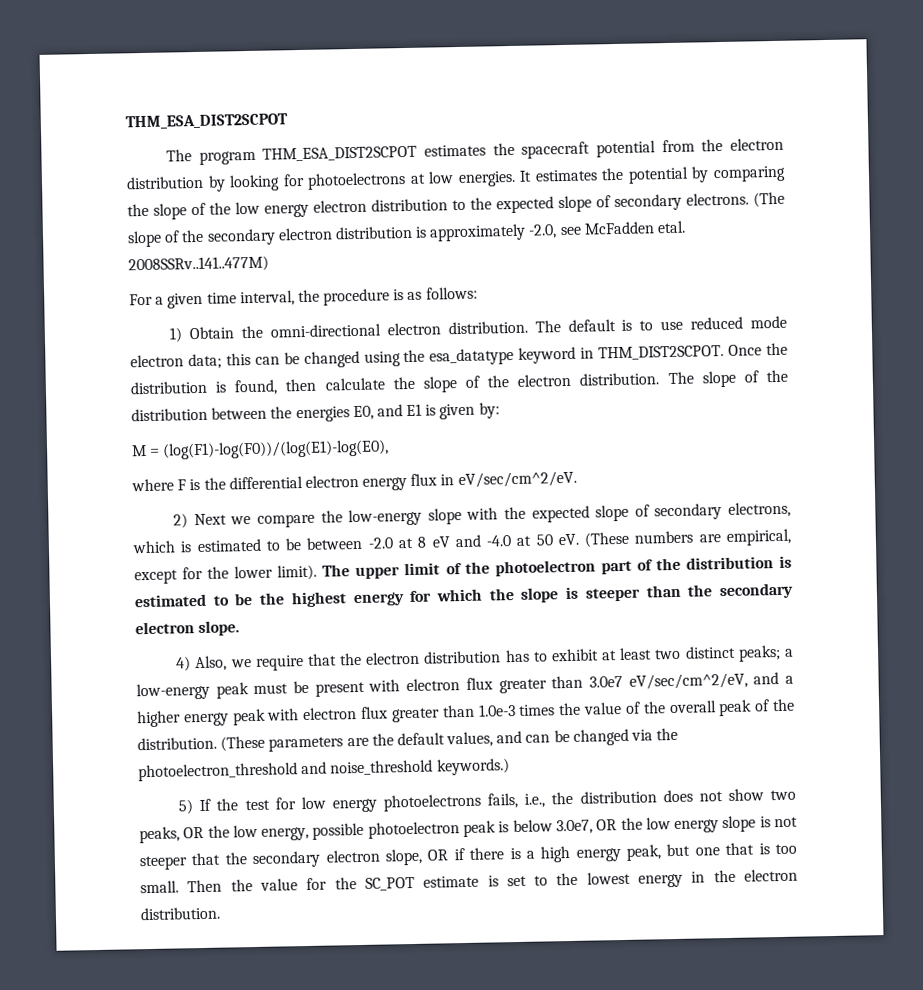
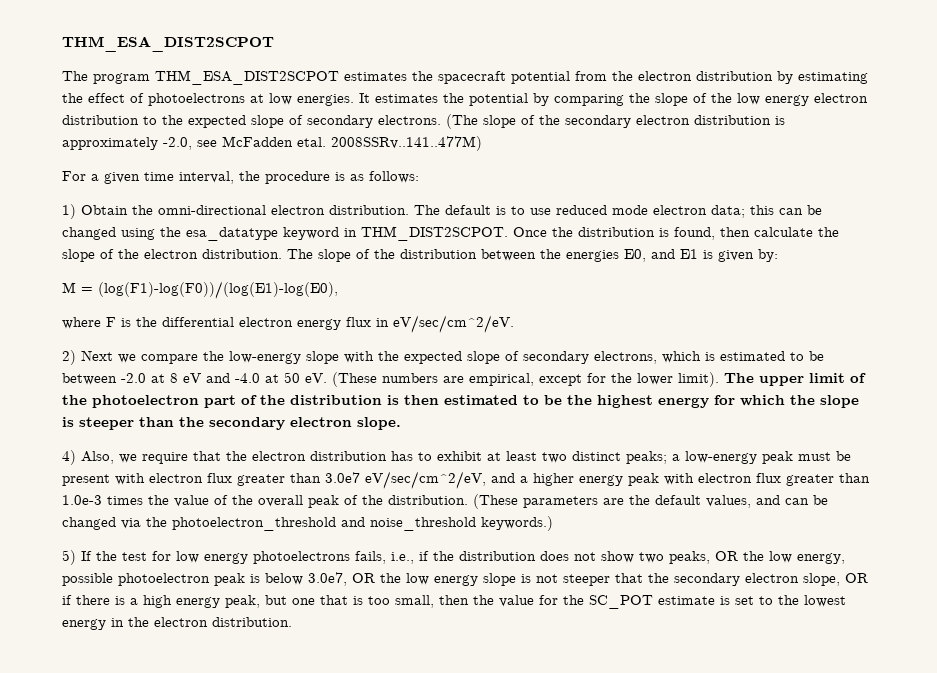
[229,173,305,192] looking for -> [798,72,868,84] [62,93,144,103] estimating the effect of
(792, 561) none -> [404,395,439,405] then
(546, 800) none -> [419,551,429,561] if
[140,879,223,894] small. Then -> [395,595,469,608] small, then

